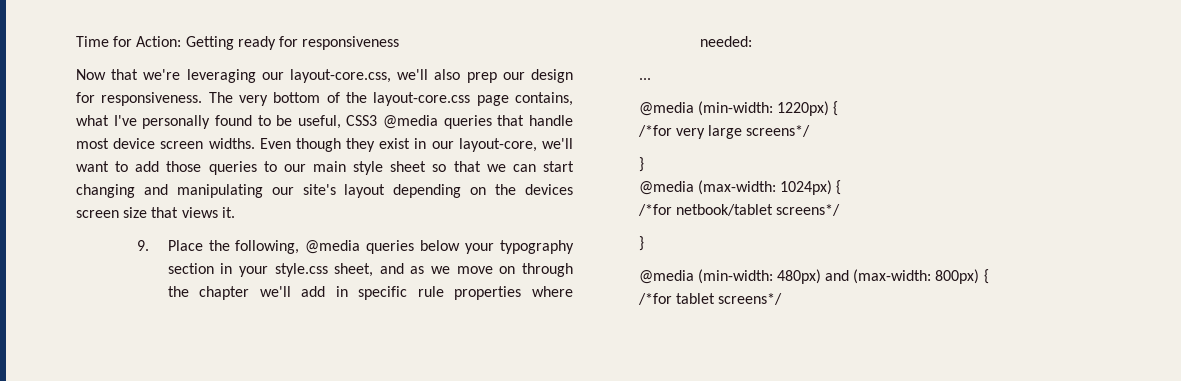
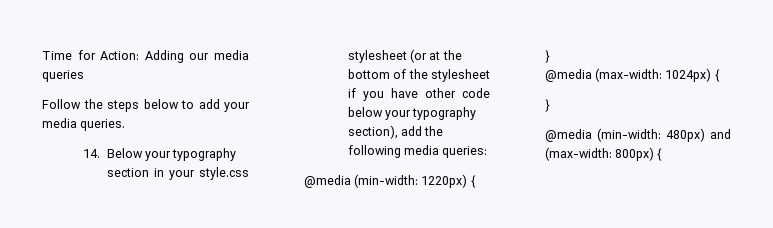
[185,36,400,50] [76,69,573,83] [76,92,573,106] [76,115,573,129] [76,138,573,152] [76,161,575,175] [76,184,574,198] [76,207,235,218] [137,240,461,254] Getting ready for responsiveness // Now that we're leveraging our layout-core.css, we'll also prep our design for responsiveness. The very bottom of the layout-core.css page contains, what I've personally found to be useful, CSS3 @media queries that handle most device screen widths. Even though they exist in our layout-core, we'll want to add those queries to our main style sheet so that we can start changing and manipulating our site's layout depending on the devices screen size that views it. // 9. Place the following, @media queries below -> [144,50,249,63] [42,70,84,82] [42,99,250,112] [42,118,126,131] [83,148,143,158] Adding our media queries // Follow the steps below to add your media queries. // 14. Below
[334,263,573,277] [167,286,573,300] [699,36,752,47] [638,78,651,80] sheet, and as we move on through the chapter we'll add in specific rule properties where needed: // ... -> [347,49,462,63] [347,69,490,82] [347,88,490,101] [347,107,477,120] [347,125,444,139] [347,145,488,158] stylesheet (or at the bottom of the stylesheet if you have other code below your typography section), add the following media queries:
[637,125,811,139] // /*for very large screens*/ -> (476, 181) none
[637,204,840,216] // /*for netbook/tablet screens*/ -> (720, 75) none
[637,293,782,305] // /*for tablet screens*/ -> (663, 154) none

